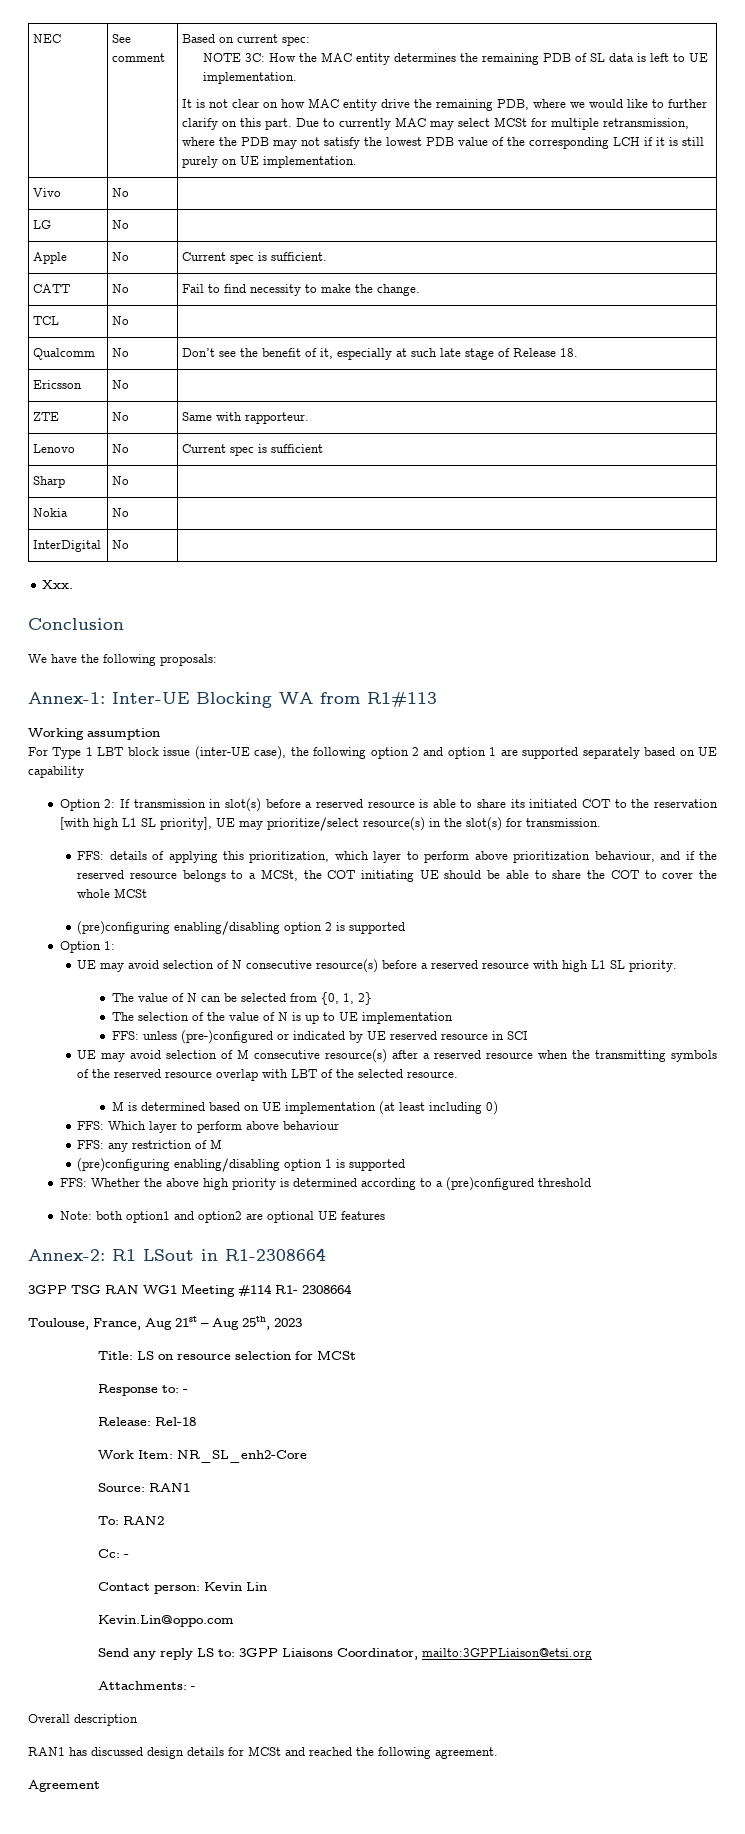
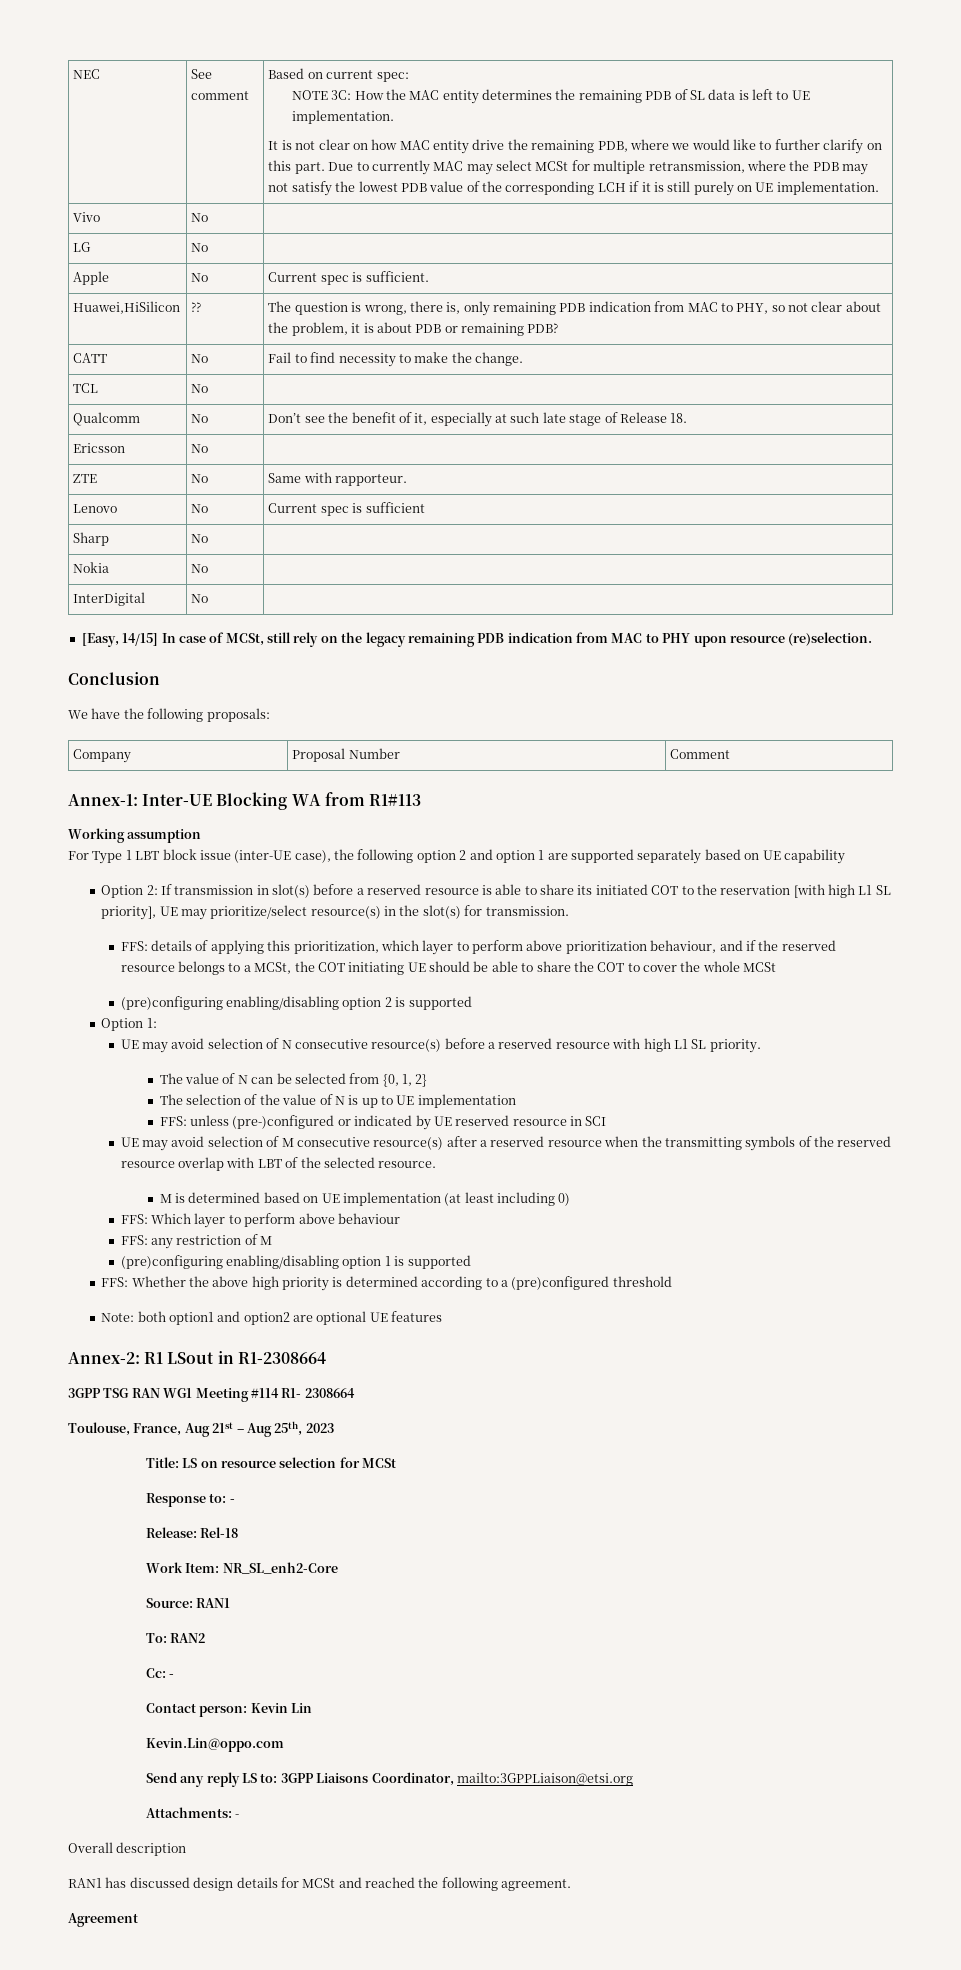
(328, 256) none -> [73,301,181,314] [191,302,202,312] [268,301,881,316] [268,322,559,336] // Huawei,HiSilicon | ?? | The question is wrong, there is, only remaining PDB indication from MAC to PHY, so not clear about the problem, it is about PDB or remaining PDB?
[42,580,74,589] Xxx. -> [81,632,873,647] [Easy, 14/15] In case of MCSt, still rely on the legacy remaining PDB indication from MAC to PHY upon resource (re)selection.
(217, 660) none -> [73,749,132,763] [292,748,400,762] [670,749,731,759] // Company | Proposal Number | Comment

